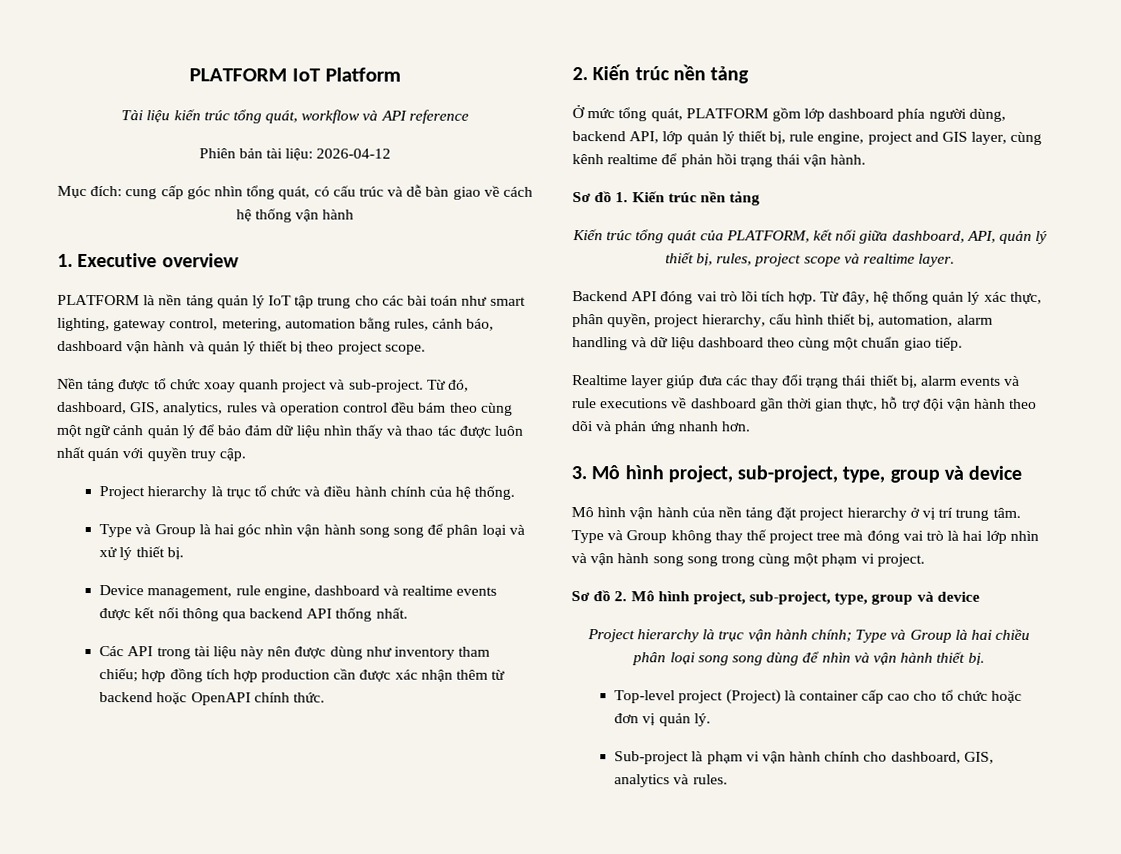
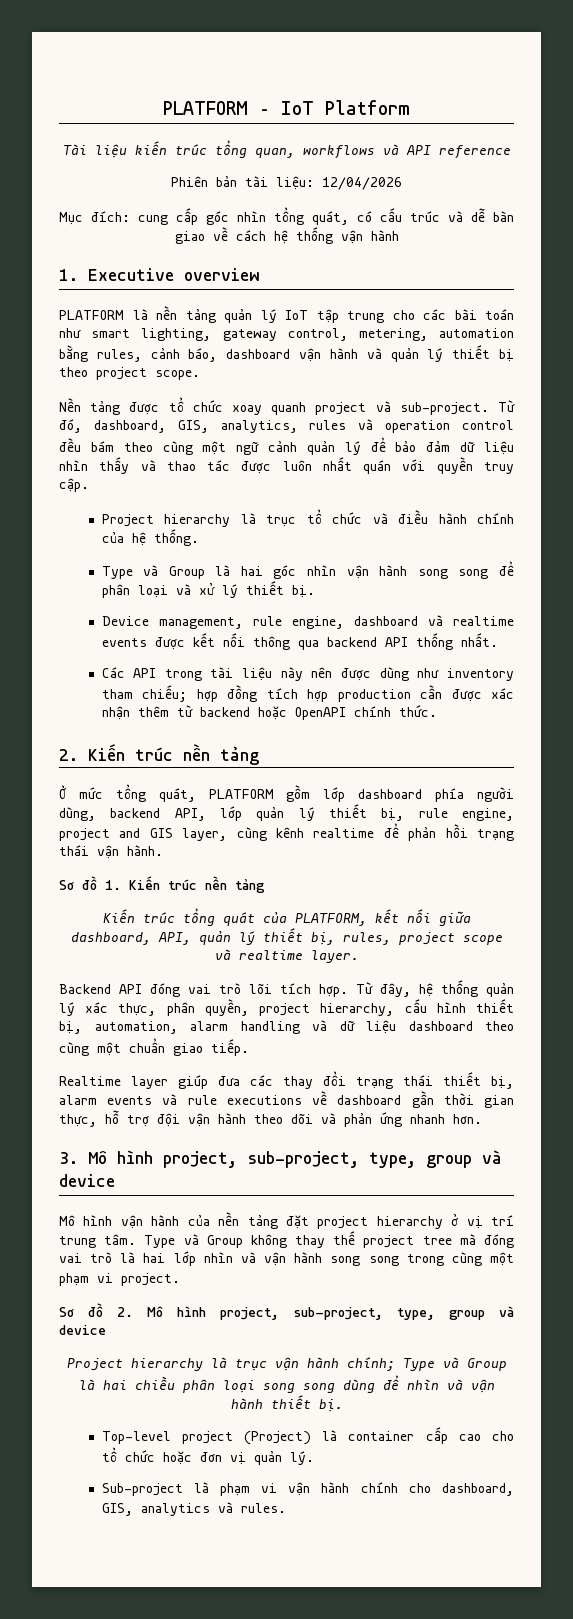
[189,68,288,82] PLATFORM -> [163,101,270,115] PLATFORM –
[265,109,361,124] quát, workflow -> [254,145,375,159] quan, workflows
[316,148,392,159] 2026-04-12 -> [322,177,402,190] 12/04/2026

